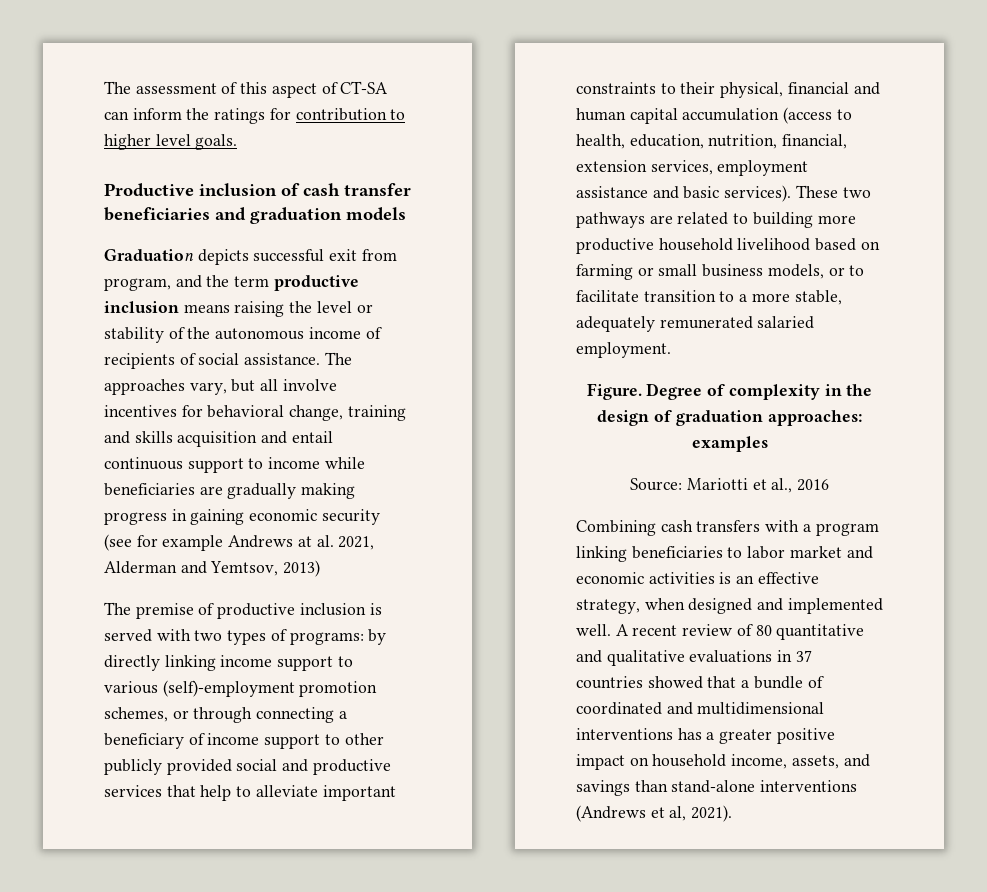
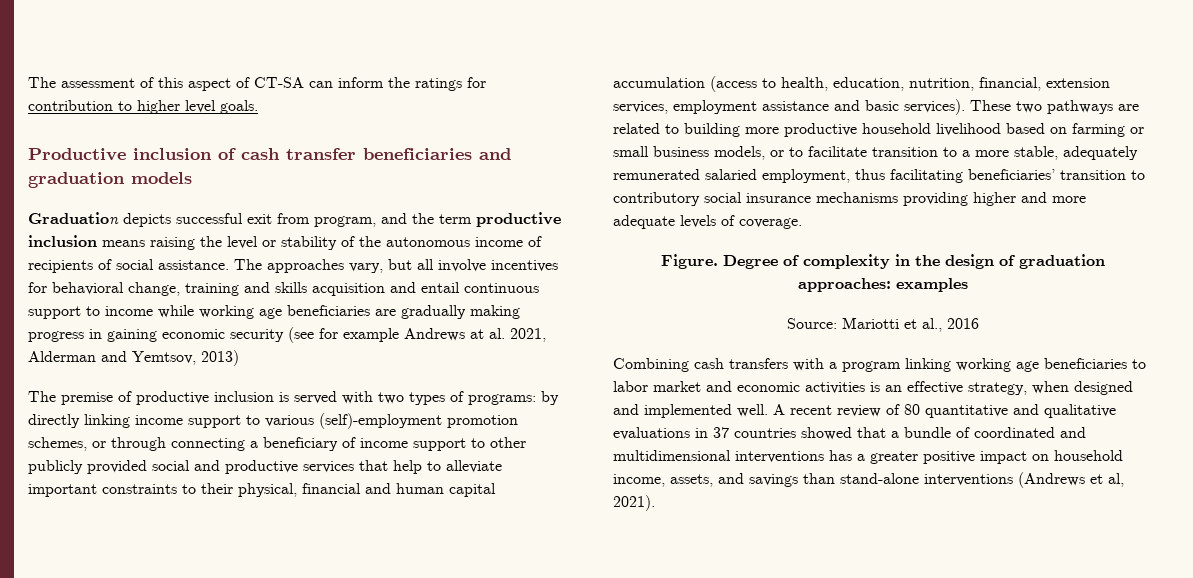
(365, 463) none -> [199,305,282,319] working age
[576,342,671,358] employment. -> [762,169,1145,183] [613,192,1086,206] [613,215,802,229] employment, thus facilitating beneficiaries’ transition to contributory social insurance mechanisms providing higher and more adequate levels of coverage.
(627, 554) none -> [956,358,1039,372] working age

